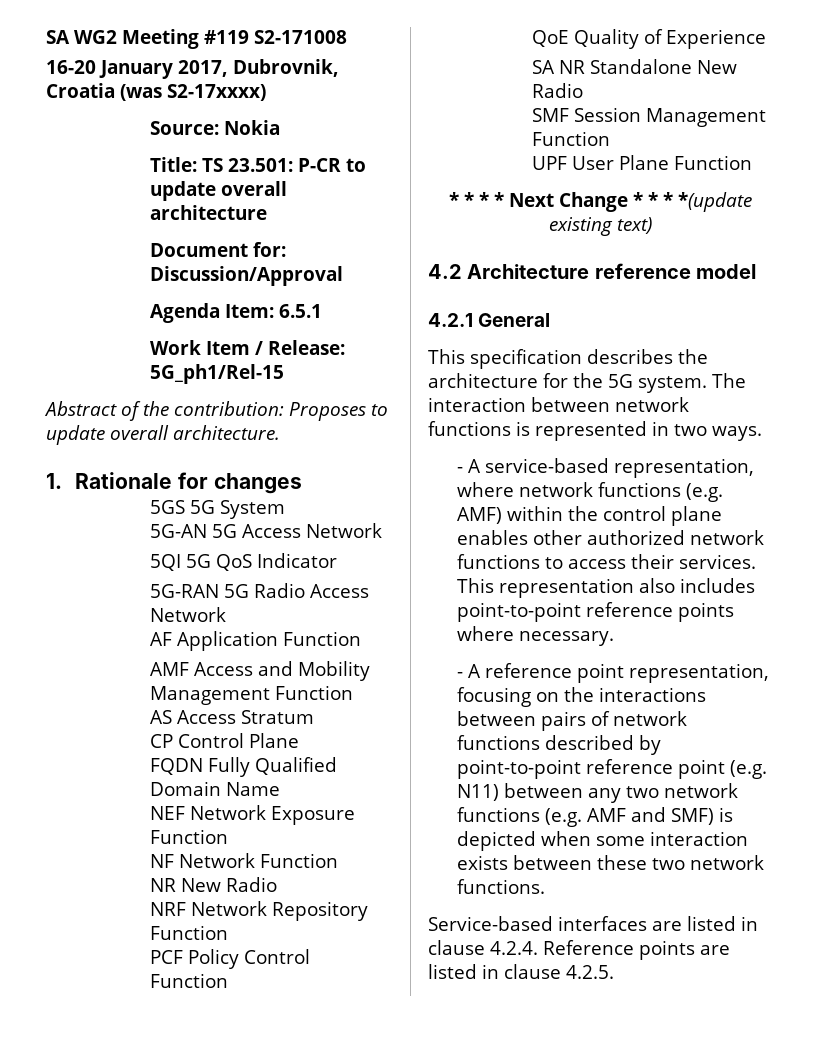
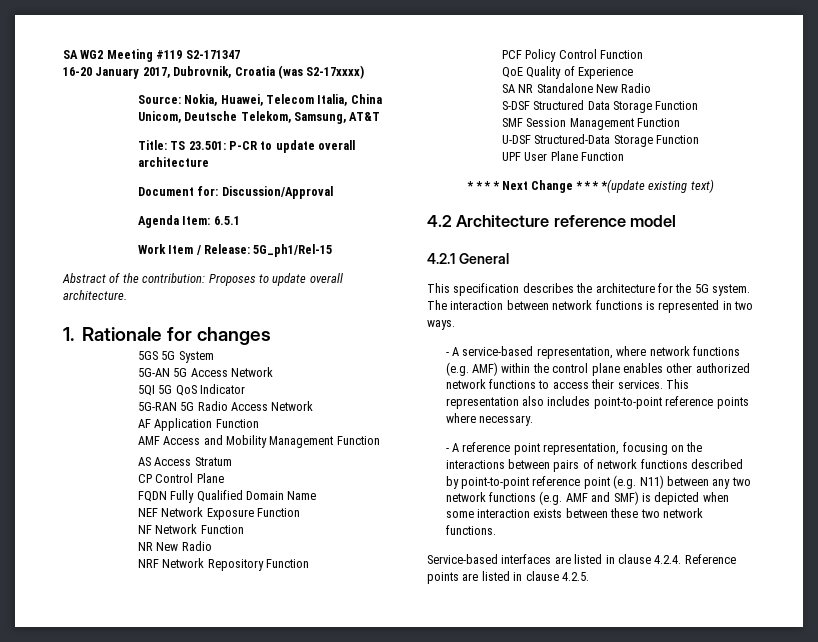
[254,30,347,44] S2-171008 -> [185,50,240,59] S2-171347
[223,120,280,135] Nokia -> [184,94,382,106] [137,111,381,124] Nokia, Huawei, Telecom Italia, China Unicom, Deutsche Telekom, Samsung, AT&T
(583, 90) none -> [501,100,699,113] // S-DSF Structured Data Storage Function
(610, 138) none -> [501,134,699,147] // U-DSF Structured-Data Storage Function

